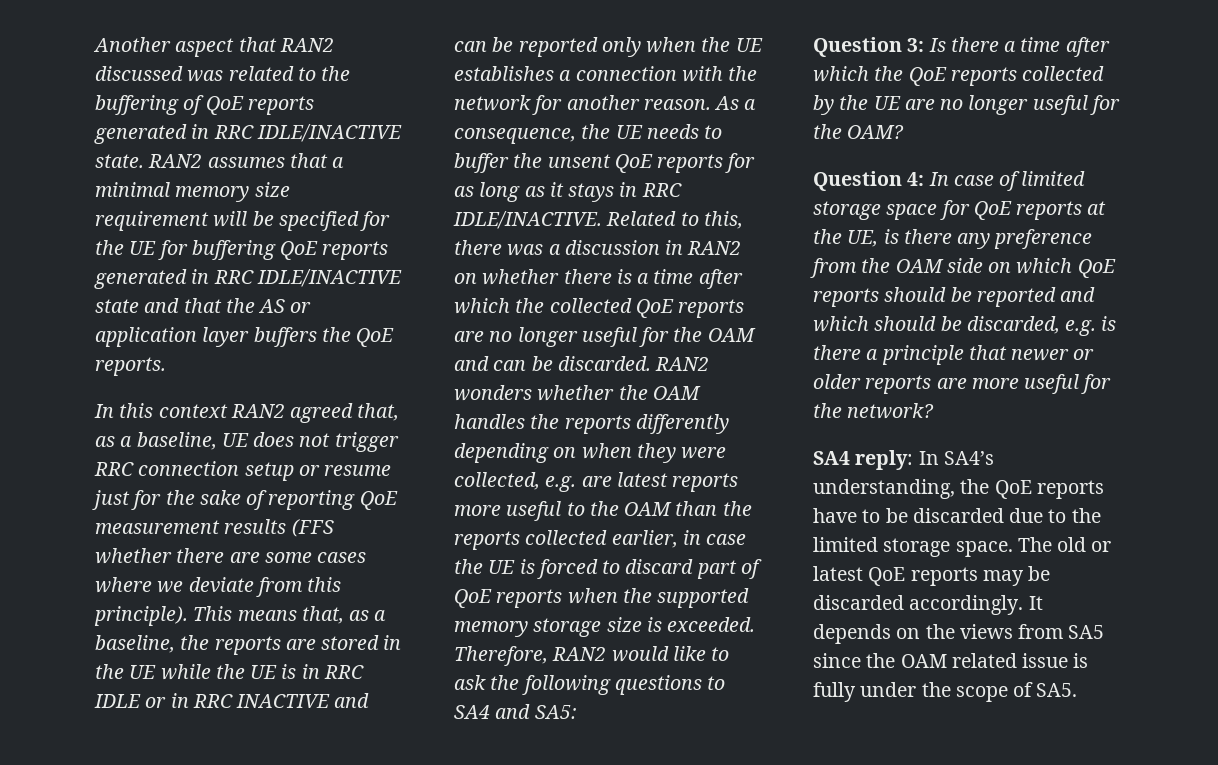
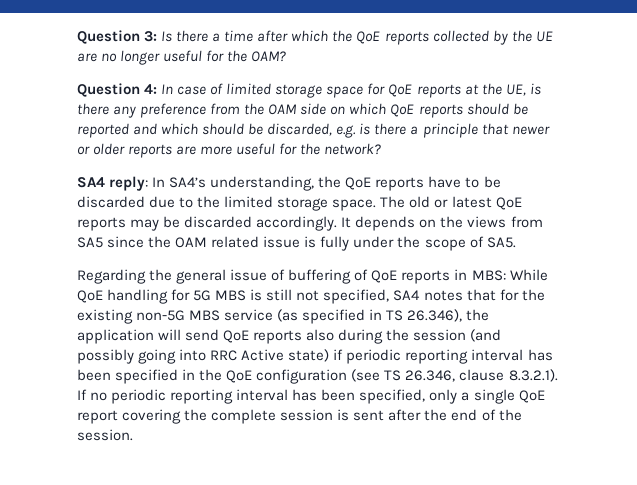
[93,37,334,57] [95,66,351,82] [95,95,314,115] [94,124,402,144] [95,153,345,168] [95,182,290,202] [95,211,391,231] [95,240,389,260] [94,269,402,289] [95,298,312,313] [95,327,395,347] [95,357,166,376] [94,403,400,423] [95,432,399,452] [94,461,392,481] [92,490,398,510] [95,519,334,537] [95,548,367,564] [95,577,342,597] [94,606,387,626] [95,635,402,655] [95,664,364,680] [94,693,370,708] [454,37,763,57] [454,66,758,82] [454,95,757,115] [454,124,723,144] [454,153,756,173] [454,182,682,202] [453,211,743,229] [454,240,742,256] [454,269,743,289] [454,298,745,318] [454,327,756,347] [454,356,710,371] [454,385,701,401] [454,414,729,434] [454,443,727,463] [454,472,739,492] [454,501,752,521] [454,530,747,550] [454,559,762,579] [454,588,750,608] [454,617,756,637] [454,646,730,666] [454,675,726,695] [454,704,577,719] Another aspect that RAN2 discussed was related to the buffering of QoE reports generated in RRC IDLE/INACTIVE state. RAN2 assumes that a minimal memory size requirement will be specified for the UE for buffering QoE reports generated in RRC IDLE/INACTIVE state and that the AS or application layer buffers the QoE reports. // In this context RAN2 agreed that, as a baseline, UE does not trigger RRC connection setup or resume just for the sake of reporting QoE measurement results (FFS whether there are some cases where we deviate from this principle). This means that, as a baseline, the reports are stored in the UE while the UE is in RRC IDLE or in RRC INACTIVE and can be reported only when the UE establishes a connection with the network for another reason. As a consequence, the UE needs to buffer the unsent QoE reports for as long as it stays in RRC IDLE/INACTIVE. Related to this, there was a discussion in RAN2 on whether there is a time after which the collected QoE reports are no longer useful for the OAM and can be discarded. RAN2 wonders whether the OAM handles the reports differently depending on when they were collected, e.g. are latest reports more useful to the OAM than the reports collected earlier, in case the UE is forced to discard part of QoE reports when the supported memory storage size is exceeded. Therefore, RAN2 would like to ask the following questions to SA4 and SA5: // -> (77, 37) none
(1078, 690) none -> [77,269,548,284] [77,289,545,304] [77,309,490,324] [77,329,502,344] [77,349,553,364] [77,369,558,384] [77,389,545,404] [77,409,522,424] [77,429,133,441] // Regarding the general issue of buffering of QoE reports in MBS: While QoE handling for 5G MBS is still not specified, SA4 notes that for the existing non-5G MBS service (as specified in TS 26.346), the application will send QoE reports also during the session (and possibly going into RRC Active state) if periodic reporting interval has been specified in the QoE configuration (see TS 26.346, clause 8.3.2.1). If no periodic reporting interval has been specified, only a single QoE report covering the complete session is sent after the end of the session.

